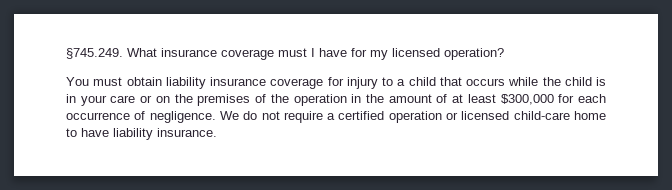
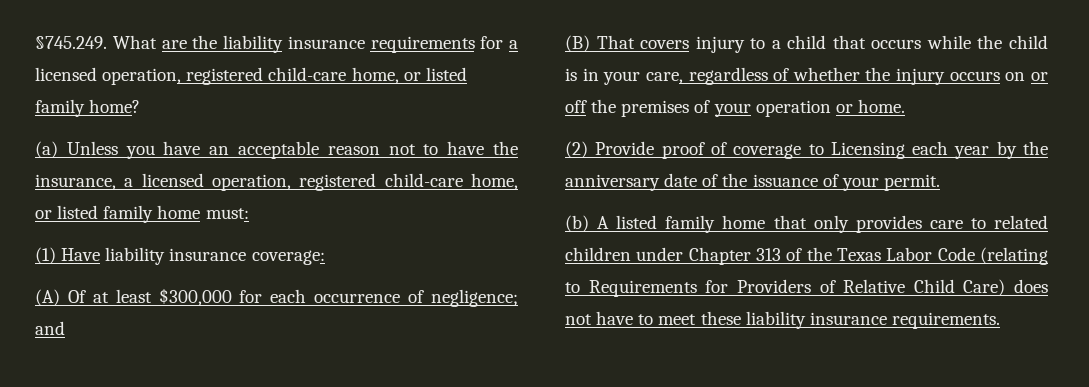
[161,48,504,60] [66,77,344,89] insurance coverage must I have for my licensed operation? // You must obtain liability insurance coverage for -> [161,35,518,53] [35,67,467,85] [35,99,141,117] [35,141,518,159] [35,173,518,191] [35,205,249,223] [35,247,325,265] [35,288,518,307] [35,321,65,335] [565,35,690,52] are the liability insurance requirements for a licensed operation, registered child-care home, or listed family home? // (a) Unless you have an acceptable reason not to have the insurance, a licensed operation, registered child-care home, or listed family home must: // (1) Have liability insurance coverage: // (A) Of at least $300,000 for each occurrence of negligence; and // (B) That covers
[110,94,606,106] [66,111,607,123] [66,128,217,140] care or on the premises of the operation in the amount of at least $300,000 for each occurrence of negligence. We do not require a certified operation or licensed child-care home to have liability insurance. -> [645,67,1048,85] [565,99,905,117] [565,141,1048,159] [565,173,940,191] [565,215,1048,233] [565,247,1048,265] [565,279,1048,297] [565,311,1000,329] care, regardless of whether the injury occurs on or off the premises of your operation or home. // (2) Provide proof of coverage to Licensing each year by the anniversary date of the issuance of your permit. // (b) A listed family home that only provides care to related children under Chapter 313 of the Texas Labor Code (relating to Requirements for Providers of Relative Child Care) does not have to meet these liability insurance requirements.

